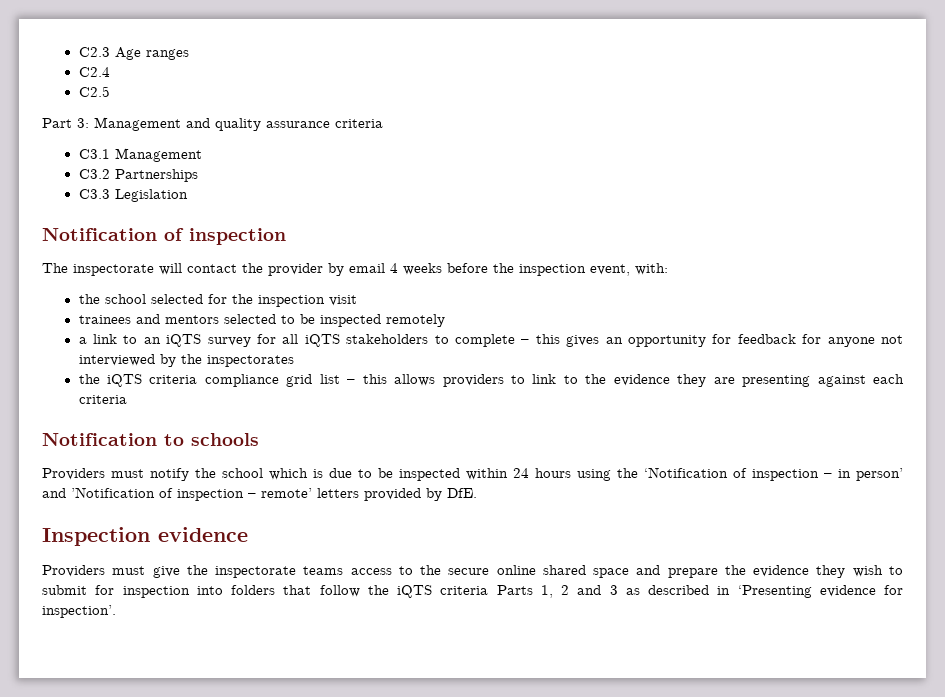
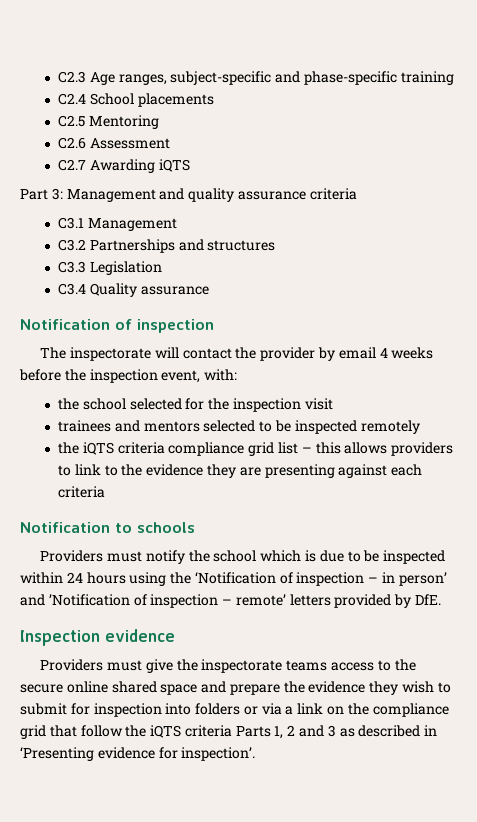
[145,49,189,60] ranges -> [118,71,454,85] ranges, subject-specific and phase-specific training
(110, 72) none -> [89,93,214,107] School placements
(110, 91) none -> [88,115,159,129] [58,137,170,149] [58,159,190,173] Mentoring // C2.6 Assessment // C2.7 Awarding iQTS
(198, 175) none -> [178,239,276,251] and structures
(188, 195) none -> [58,283,209,297] // C3.4 Quality assurance
[78,334,904,347] [78,354,294,367] // a link to an iQTS survey for all iQTS stakeholders to complete – this gives an opportunity for feedback for anyone not interviewed by the inspectorates -> (420, 427) none
(275, 590) none -> [243,703,449,717] [20,725,46,739] or via a link on the compliance grid

